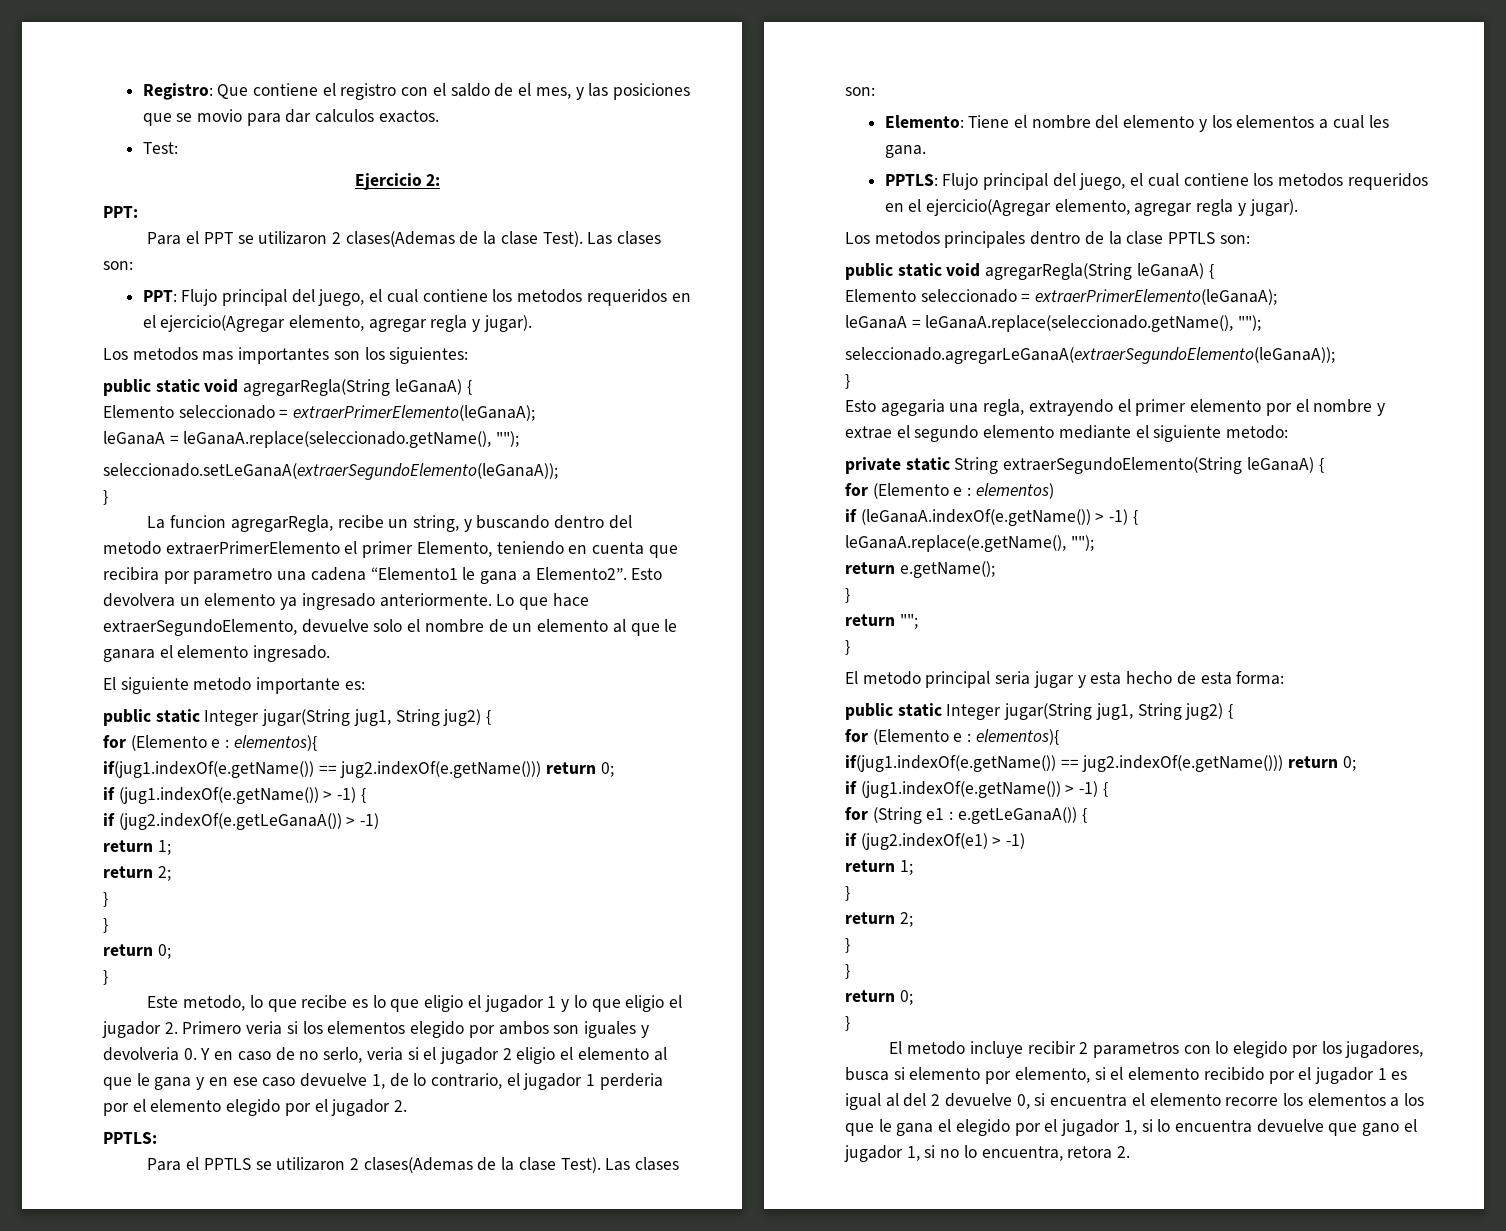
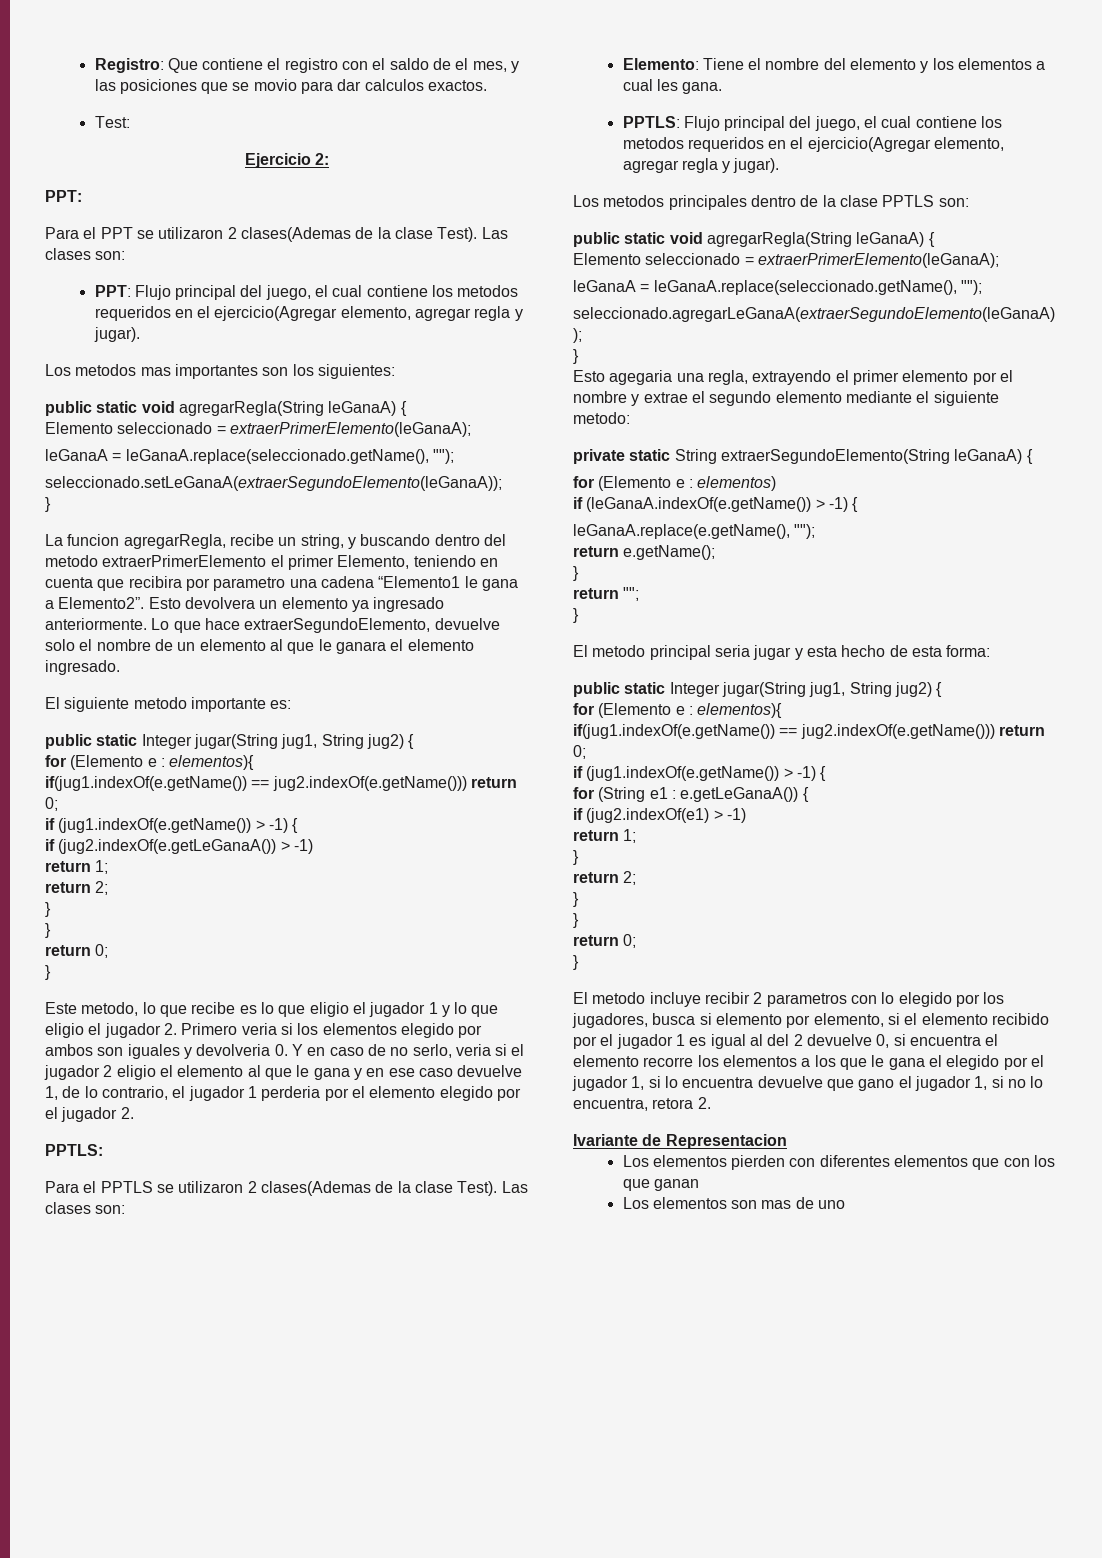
(1131, 1152) none -> [573,1134,787,1149] [622,1155,1056,1170] [622,1179,699,1191] [622,1197,846,1209] // Ivariante de Representacion // Los elementos pierden con diferentes elementos que con los que ganan // Los elementos son mas de uno

